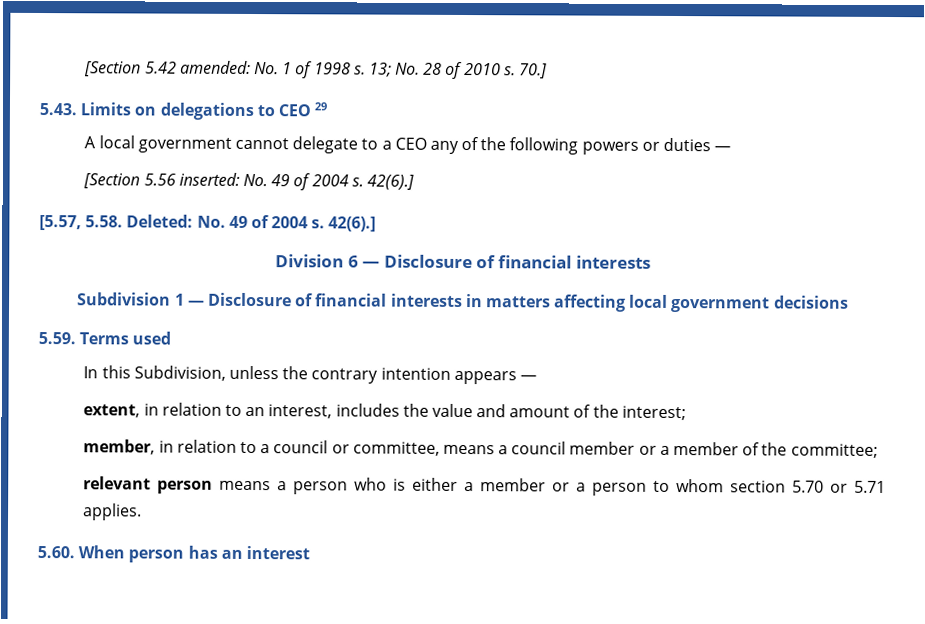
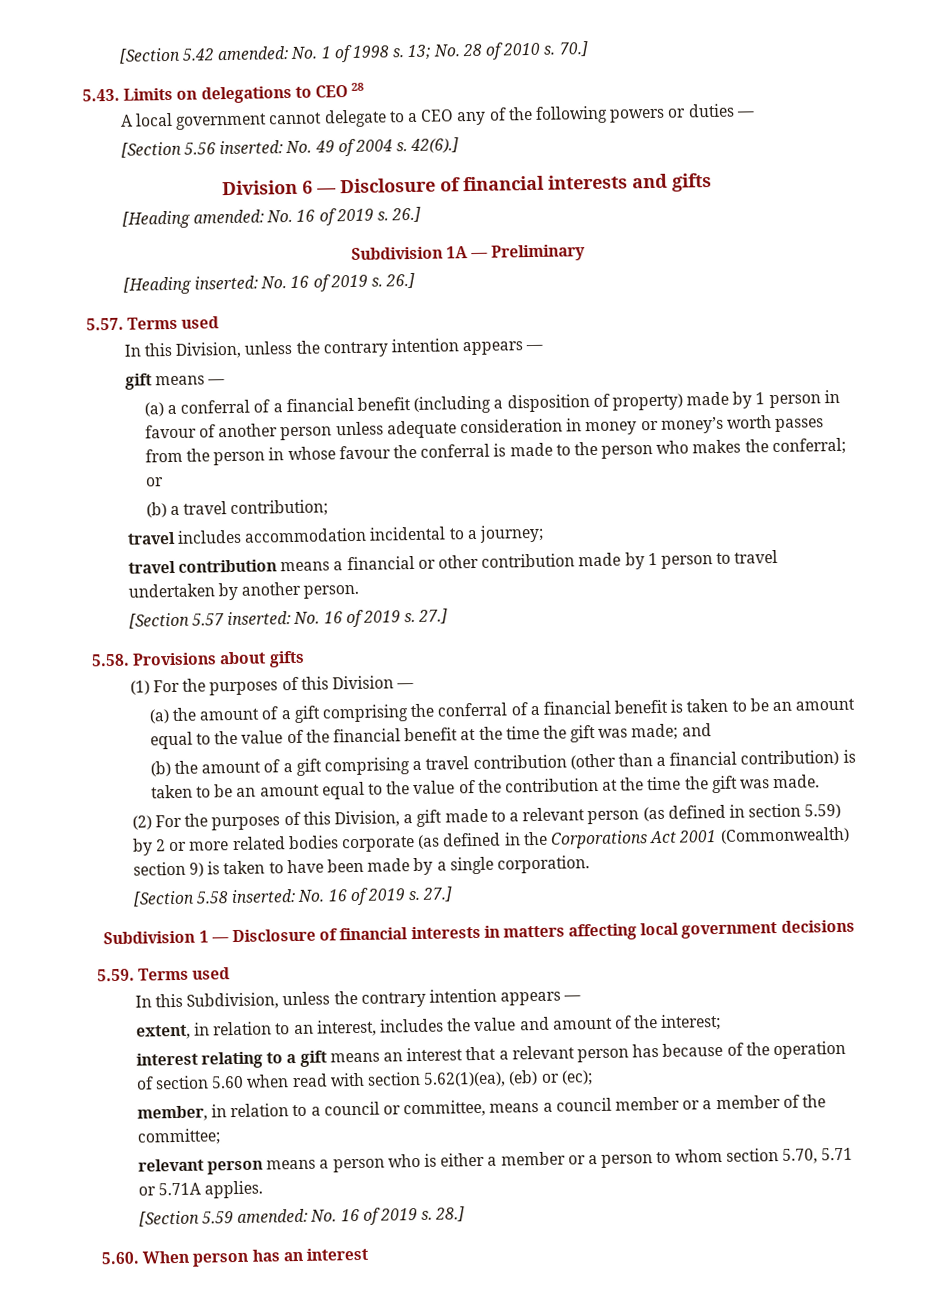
[314,102,328,111] 29 -> [351,82,365,91] 28
[39,214,377,232] // [5.57, 5.58. Deleted: No. 49 of 2004 s. 42(6).] -> (460, 145) none
(651, 262) none -> [632,173,712,192] [121,206,422,229] [350,244,586,262] [122,272,416,295] [86,316,220,331] [123,338,544,359] [124,373,226,390] [143,389,840,417] [144,415,825,441] [144,437,846,466] [144,477,164,487] [145,499,329,518] [126,524,545,545] [127,549,779,574] [127,581,361,601] [128,608,449,629] [91,650,305,668] [129,675,415,696] [148,698,856,724] [149,723,712,750] [149,749,856,777] [150,774,821,800] [131,803,842,831] [131,826,850,856] [132,855,590,877] [132,886,454,907] and gifts // [Heading amended: No. 16 of 2019 s. 26.] // Subdivision 1A — Preliminary // [Heading inserted: No. 16 of 2019 s. 26.] // 5.57. Terms used // In this Division, unless the contrary intention appears — // gift means — // (a) a conferral of a financial benefit (including a disposition of property) made by 1 person in favour of another person unless adequate consideration in money or money’s worth passes from the person in whose favour the conferral is made to the person who makes the conferral; or // (b) a travel contribution; // travel includes accommodation incidental to a journey; // travel contribution means a financial or other contribution made by 1 person to travel undertaken by another person. // [Section 5.57 inserted: No. 16 of 2019 s. 27.] // 5.58. Provisions about gifts // (1) For the purposes of this Division — // (a) the amount of a gift comprising the conferral of a financial benefit is taken to be an amount equal to the value of the financial benefit at the time the gift was made; and // (b) the amount of a gift comprising a travel contribution (other than a financial contribution) is taken to be an amount equal to the value of the contribution at the time the gift was made. // (2) For the purposes of this Division, a gift made to a relevant person (as defined in section 5.59) by 2 or more related bodies corporate (as defined in the Corporations Act 2001 (Commonwealth) section 9) is taken to have been made by a single corporation. // [Section 5.58 inserted: No. 16 of 2019 s. 27.]
(686, 413) none -> [135,1040,846,1069] [135,1070,593,1090] // interest relating to a gift means an interest that a relevant person has because of the operation of section 5.60 when read with section 5.62(1)(ea), (eb) or (ec);
[792,480,886,493] [83,503,143,521] 5.70 or 5.71 applies. -> [781,1147,854,1164] [137,1180,264,1199] [138,1206,466,1227] 5.70, 5.71 or 5.71A applies. // [Section 5.59 amended: No. 16 of 2019 s. 28.]

